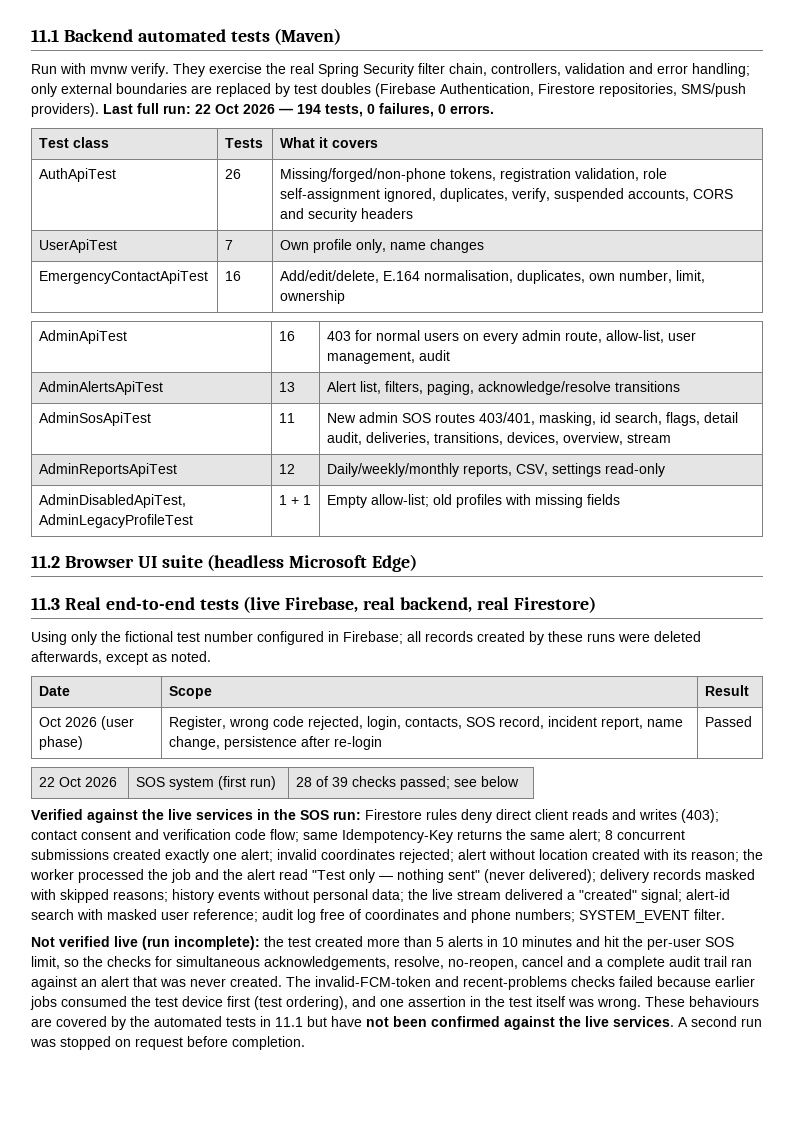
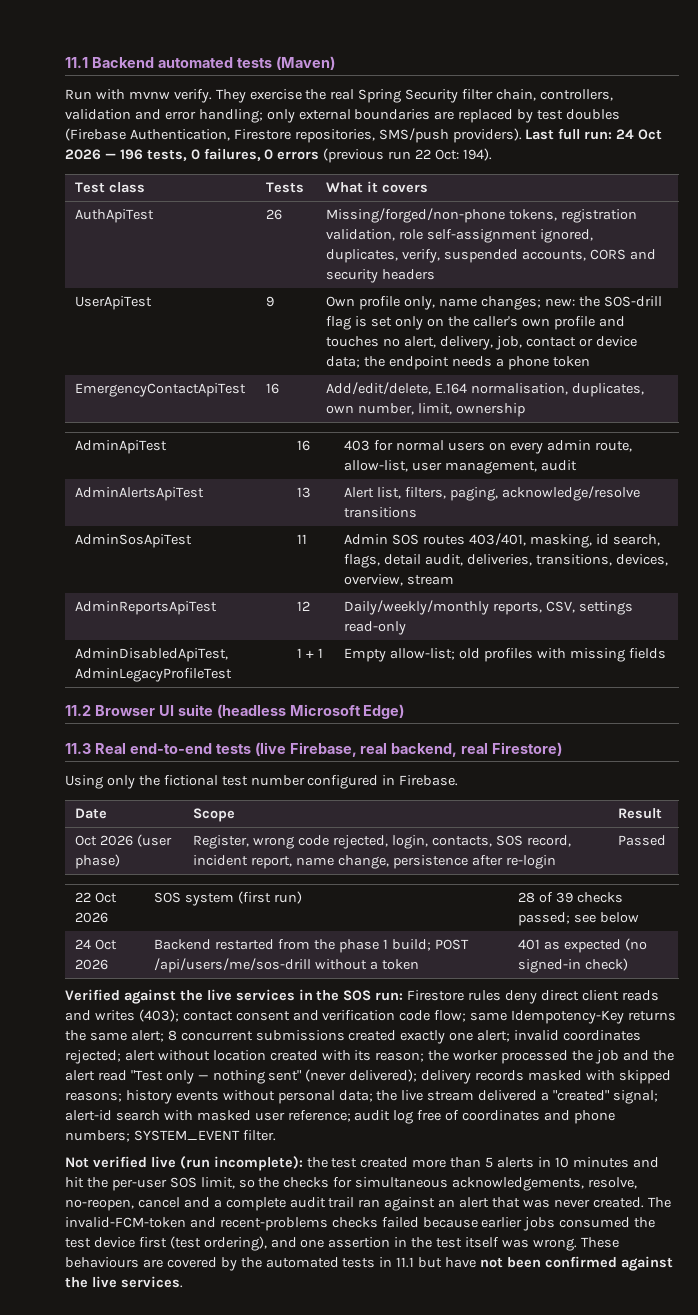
[195,104,211,114] 22 -> [616,129,635,139] 24
[297,104,321,114] 194 -> [119,149,143,160] 196
[450,105,494,114] errors. -> [277,148,492,163] errors (previous run 22 Oct: 194).
[225,240,234,250] 7 -> [266,296,275,307] 9
[430,239,485,253] changes -> [481,296,662,310] [326,316,625,330] [326,336,637,350] [326,356,590,370] changes; new: the SOS-drill flag is set only on the caller's own profile and touches no alert, delivery, job, contact or device data; the endpoint needs a phone token
[327,412,399,423] New admin -> [344,534,389,545] Admin
[343,631,701,645] [31,651,211,665] Firebase; all records created by these runs were deleted afterwards, except as noted. -> [399,775,459,786] Firebase.
(520, 781) none -> [75,939,118,950] [75,959,109,970] [154,939,469,953] [154,958,420,973] [518,938,648,953] [518,958,629,973] // 24 Oct 2026 | Backend restarted from the phase 1 build; POST /api/users/me/sos-drill without a token | 401 as expected (no signed-in check)
[678,1016,762,1027] [30,1036,305,1050] A second run was stopped on request before completion. -> (183, 1282) none

